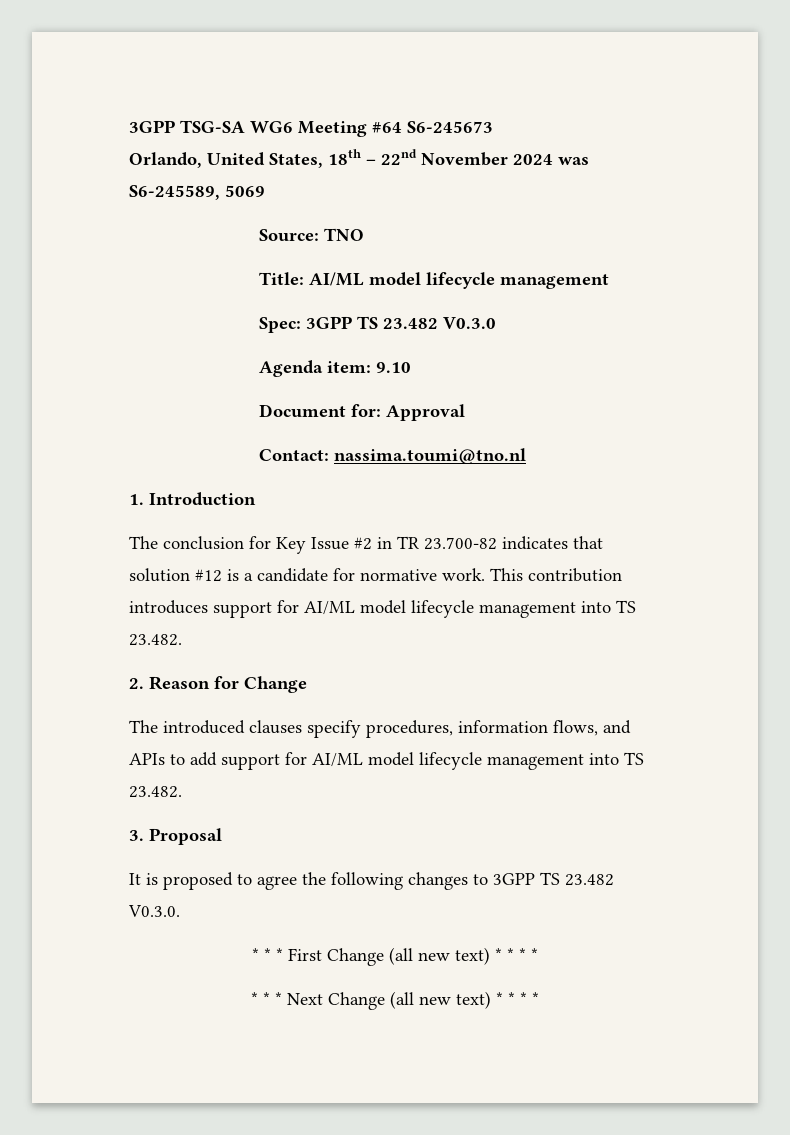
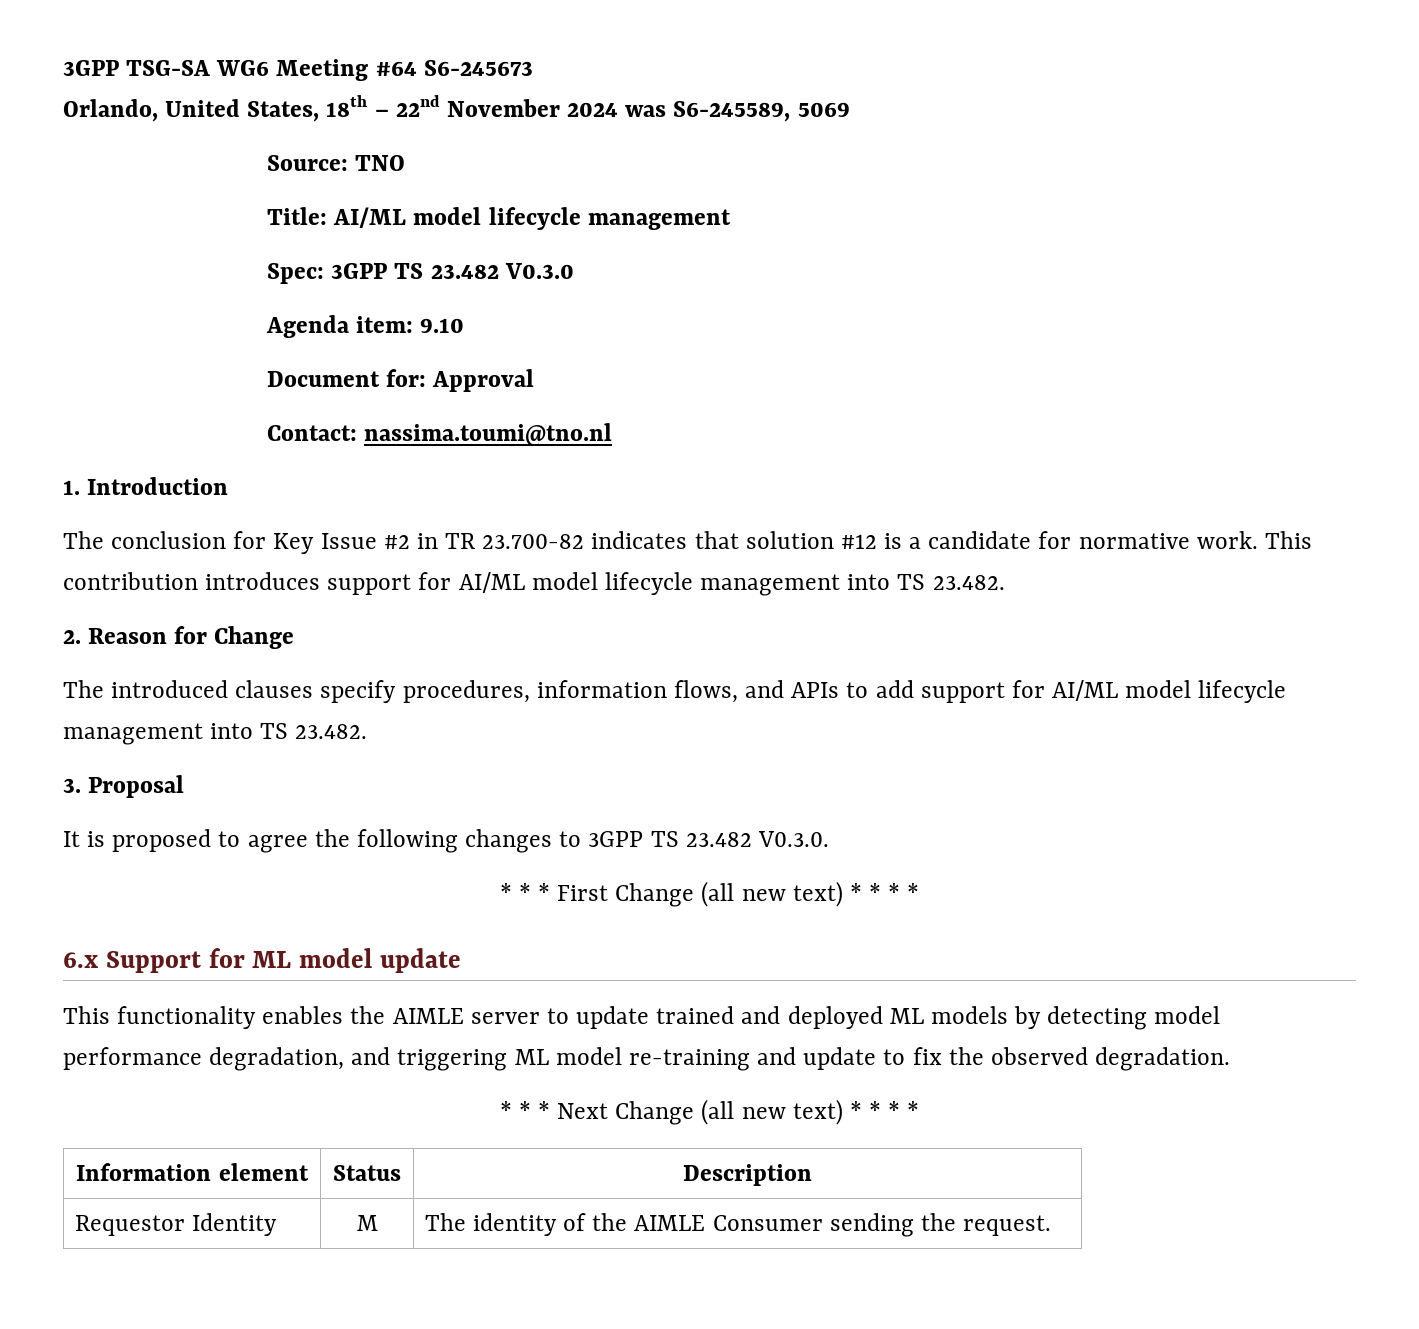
(538, 954) none -> [63,948,462,973] [63,1006,1221,1030] [63,1047,1231,1071] // 6.x Support for ML model update // This functionality enables the AIMLE server to update trained and deployed ML models by detecting model performance degradation, and triggering ML model re-training and update to fix the observed degradation.
(539, 998) none -> [76,1163,309,1181] [333,1165,401,1181] [683,1164,812,1186] [74,1213,277,1236] [356,1215,378,1231] [424,1213,1052,1237] // Information element | Status | Description // Requestor Identity | M | The identity of the AIMLE Consumer sending the request.

